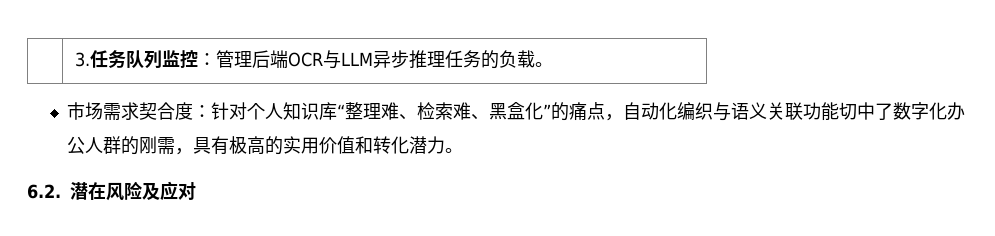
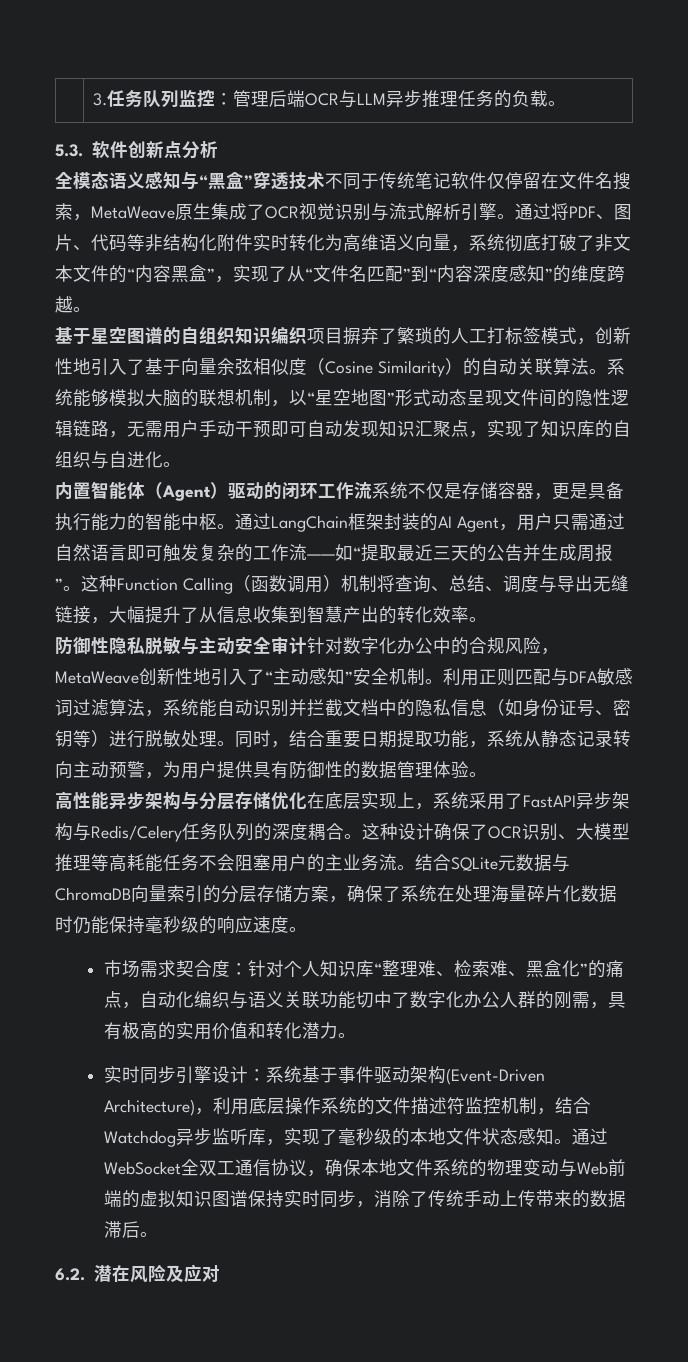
(554, 64) none -> [55,140,218,159] [55,171,631,190] [55,203,632,221] [55,234,631,252] [55,265,625,283] [55,296,91,313] [55,326,631,345] [55,358,625,377] [55,389,629,407] [55,420,631,438] [55,451,181,469] [55,481,624,501] [55,513,625,532] [55,544,613,562] [55,575,629,594] [55,606,487,624] [55,636,559,655] [55,668,633,686] [55,699,631,717] [55,730,631,748] [55,761,487,779] [55,791,630,810] [55,823,630,842] [55,854,570,872] [55,885,617,903] [55,916,307,934] // 5.3.软件创新点分析 // 全模态语义感知与“黑盒”穿透技术不同于传统笔记软件仅停留在文件名搜索，MetaWeave原生集成了OCR视觉识别与流式解析引擎。通过将PDF、图片、代码等非结构化附件实时转化为高维语义向量，系统彻底打破了非文本文件的“内容黑盒”，实现了从“文件名匹配”到“内容深度感知”的维度跨越。 // 基于星空图谱的自组织知识编织项目摒弃了繁琐的人工打标签模式，创新性地引入了基于向量余弦相似度（Cosine Similarity）的自动关联算法。系统能够模拟大脑的联想机制，以“星空地图”形式动态呈现文件间的隐性逻辑链路，无需用户手动干预即可自动发现知识汇聚点，实现了知识库的自组织与自进化。 // 内置智能体（Agent）驱动的闭环工作流系统不仅是存储容器，更是具备执行能力的智能中枢。通过LangChain框架封装的AI Agent，用户只需通过自然语言即可触发复杂的工作流——如“提取最近三天的公告并生成周报”。这种Function Calling（函数调用）机制将查询、总结、调度与导出无缝链接，大幅提升了从信息收集到智慧产出的转化效率。 // 防御性隐私脱敏与主动安全审计针对数字化办公中的合规风险，MetaWeave创新性地引入了“主动感知”安全机制。利用正则匹配与DFA敏感词过滤算法，系统能自动识别并拦截文档中的隐私信息（如身份证号、密钥等）进行脱敏处理。同时，结合重要日期提取功能，系统从静态记录转向主动预警，为用户提供具有防御性的数据管理体验。 // 高性能异步架构与分层存储优化在底层实现上，系统采用了FastAPI异步架构与Redis/Celery任务队列的深度耦合。这种设计确保了OCR识别、大模型推理等高耗能任务不会阻塞用户的主业务流。结合SQLite元数据与ChromaDB向量索引的分层存储方案，确保了系统在处理海量碎片化数据时仍能保持毫秒级的响应速度。
(464, 150) none -> [104,1066,546,1085] [104,1097,592,1116] [104,1128,609,1147] [104,1159,627,1177] [104,1190,627,1208] [104,1221,159,1239] // 实时同步引擎设计：系统基于事件驱动架构(Event-Driven Architecture)，利用底层操作系统的文件描述符监控机制，结合Watchdog异步监听库，实现了毫秒级的本地文件状态感知。通过WebSocket全双工通信协议，确保本地文件系统的物理变动与Web前端的虚拟知识图谱保持实时同步，消除了传统手动上传带来的数据滞后。

